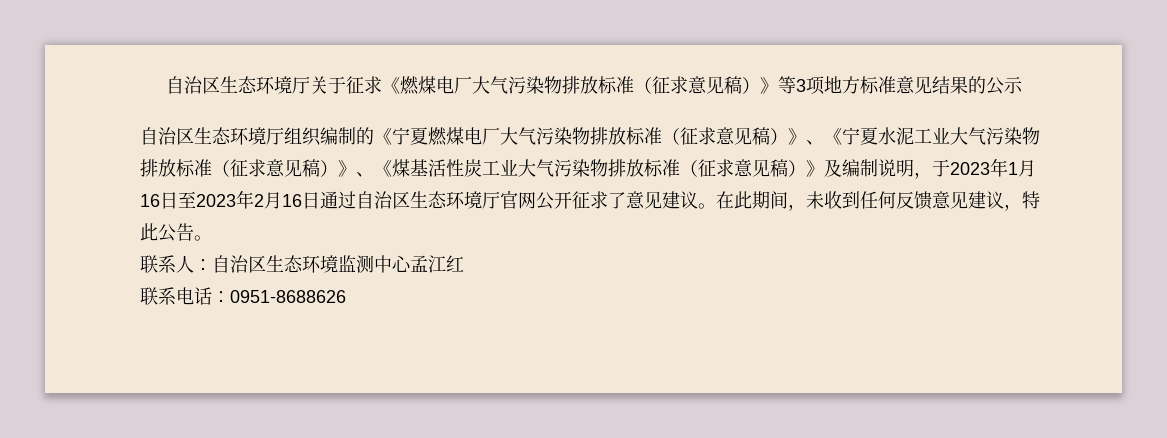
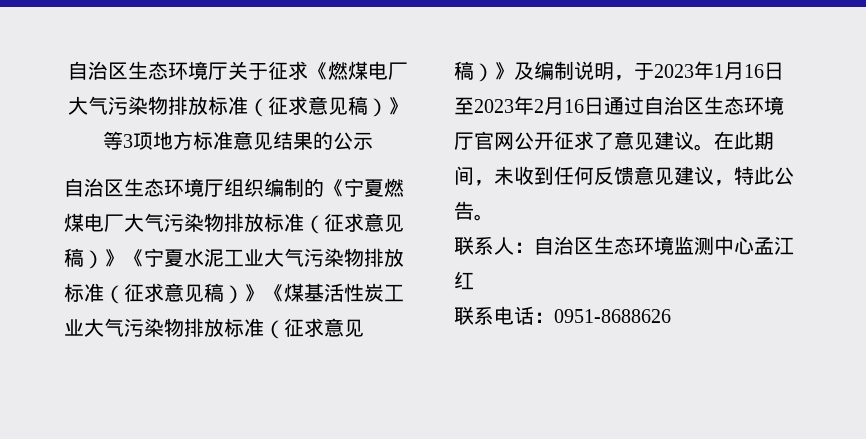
[806,140,824,145] 、 -> (124, 258) none
[356,172,374,177] 、 -> (264, 293) none

